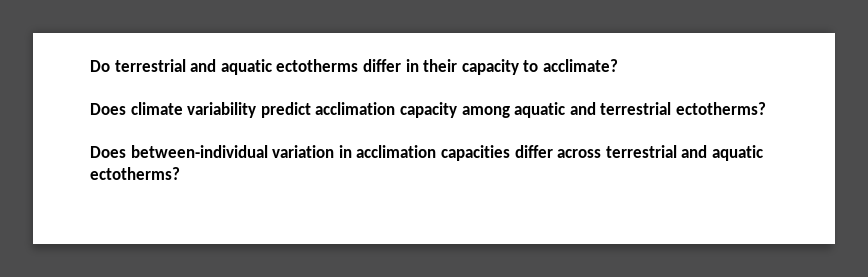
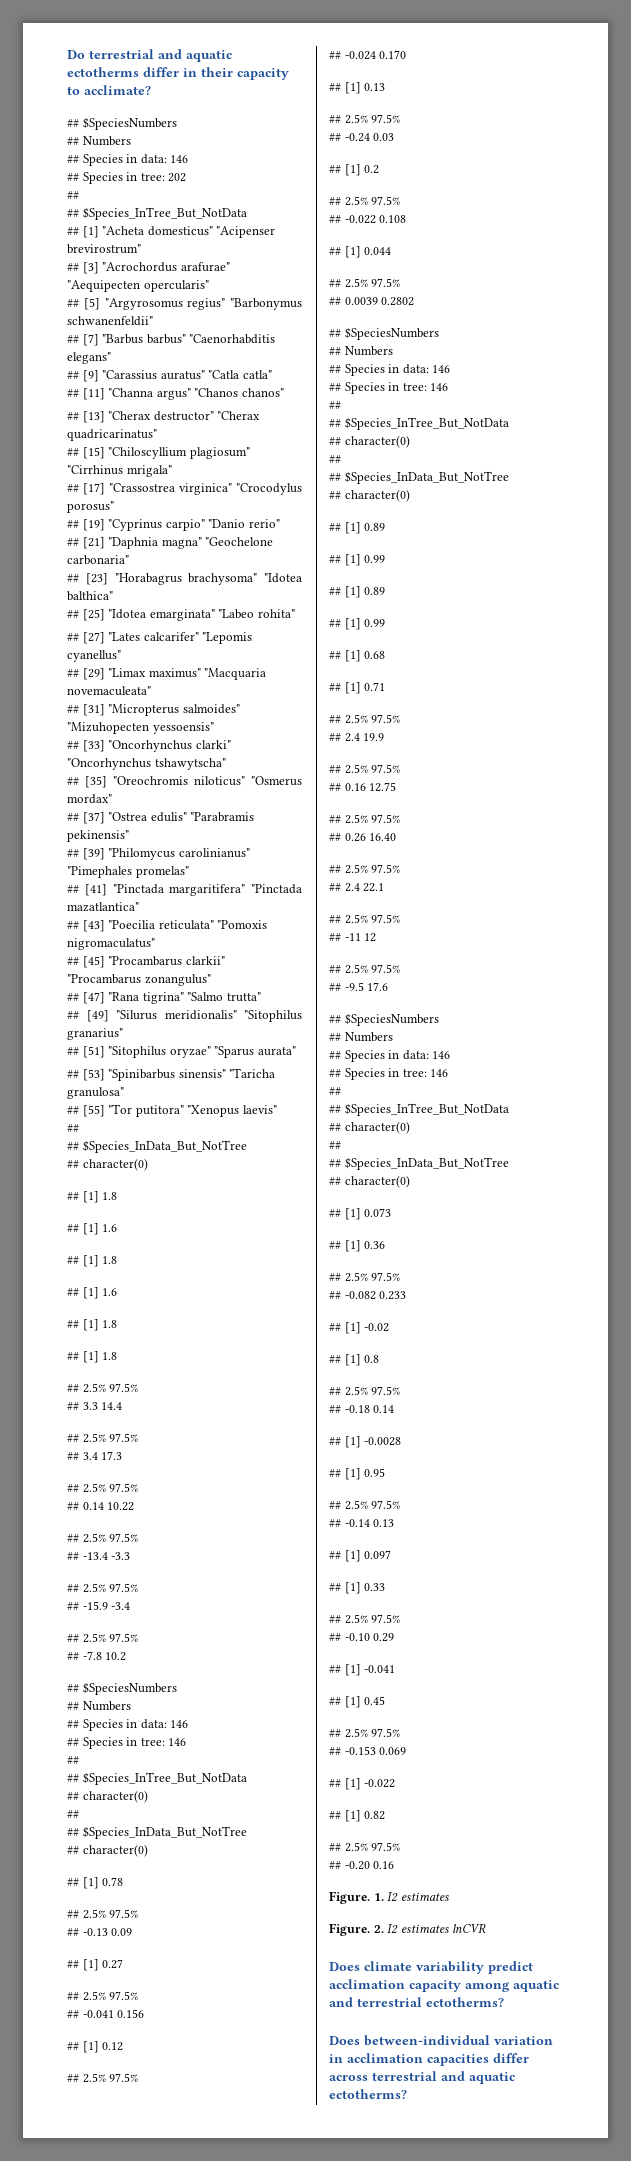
(618, 65) none -> [67,117,177,130] [67,136,131,146] [67,154,189,166] [67,172,187,184] [67,190,79,200] [67,207,247,220] [67,226,276,238] [67,244,141,254] [67,262,230,274] [67,280,209,292] [67,298,302,310] [67,316,153,326] [67,334,276,346] [67,352,111,364] [67,370,272,382] [67,388,284,400] [67,411,261,423] [67,429,157,441] [67,447,250,459] [67,465,172,477] [67,483,302,495] [67,501,114,513] [67,519,280,531] [67,537,274,549] [67,555,129,565] [67,573,302,585] [67,591,113,601] [67,609,295,621] [67,632,253,644] [67,650,121,662] [67,668,267,680] [67,686,151,696] [67,704,240,716] [67,722,214,734] [67,740,231,752] [67,758,226,770] [67,776,302,788] [67,794,112,804] [67,812,255,824] [67,830,129,842] [67,848,250,860] [67,866,189,878] [67,884,302,896] [67,902,139,912] [67,920,268,932] [67,938,155,950] [67,956,225,968] [67,974,211,986] [67,992,261,1004] [67,1010,302,1022] [67,1028,123,1040] [67,1046,296,1058] [67,1068,276,1081] [67,1087,124,1099] [67,1104,277,1117] [67,1123,79,1133] [67,1140,247,1153] [67,1158,148,1171] [67,1191,118,1203] [67,1223,118,1235] [67,1255,118,1267] [67,1287,118,1299] [67,1319,118,1331] [67,1351,118,1363] [67,1383,139,1393] [67,1401,123,1411] [67,1433,139,1443] [67,1451,123,1461] [67,1483,139,1493] [67,1501,135,1511] [67,1533,139,1543] [67,1551,131,1561] [67,1583,139,1593] [67,1601,131,1611] [67,1633,139,1643] [67,1651,127,1661] [67,1682,177,1695] [67,1701,131,1711] [67,1719,189,1731] [67,1737,187,1749] [67,1755,79,1765] [67,1772,247,1785] [67,1790,148,1803] [67,1809,79,1819] [67,1826,247,1839] [67,1844,148,1857] [67,1877,124,1889] [67,1909,139,1919] [67,1927,133,1937] [67,1959,124,1971] [67,1991,139,2001] [67,2009,145,2019] [67,2041,124,2053] [67,2073,139,2083] [329,50,407,60] [329,82,386,94] [329,114,401,124] [329,132,395,142] [329,164,380,176] [329,196,401,206] [329,214,407,224] [329,246,392,258] [329,278,401,288] [329,296,415,306] [329,327,439,340] [329,346,393,356] [329,364,451,376] [329,382,449,394] [329,400,341,410] [329,417,509,430] [329,435,410,448] [329,454,341,464] [329,471,509,484] [329,489,410,502] [329,522,386,534] [329,554,386,566] [329,586,386,598] [329,618,386,630] [329,650,386,662] [329,682,386,694] [329,714,401,724] [329,732,385,742] [329,764,401,774] [329,782,397,792] [329,814,401,824] [329,832,397,842] [329,864,401,874] [329,882,385,892] [329,914,401,924] [329,932,377,942] [329,964,401,974] [329,982,389,992] [329,1013,439,1026] [329,1032,393,1042] [329,1050,451,1062] [329,1068,449,1080] [329,1086,341,1096] [329,1103,509,1116] [329,1121,410,1134] [329,1140,341,1150] [329,1157,509,1170] [329,1175,410,1188] [329,1208,392,1220] [329,1240,386,1252] [329,1272,401,1282] [329,1290,407,1300] [329,1322,390,1334] [329,1354,380,1366] [329,1386,401,1396] [329,1404,395,1414] [329,1436,402,1448] [329,1468,386,1480] [329,1500,401,1510] [329,1518,395,1528] [329,1550,392,1562] [329,1582,386,1594] [329,1614,401,1624] [329,1632,395,1642] [329,1664,396,1676] [329,1696,386,1708] [329,1728,401,1738] [329,1746,407,1756] [329,1778,396,1790] [329,1810,386,1822] [329,1842,401,1852] [329,1860,395,1870] [329,1891,449,1904] [329,1923,487,1936] // ## $SpeciesNumbers // ## Numbers // ## Species in data: 146 // ## Species in tree: 202 // ## // ## $Species_InTree_But_NotData // ## [1] "Acheta domesticus" "Acipenser brevirostrum" // ## [3] "Acrochordus arafurae" "Aequipecten opercularis" // ## [5] "Argyrosomus regius" "Barbonymus schwanenfeldii" // ## [7] "Barbus barbus" "Caenorhabditis elegans" // ## [9] "Carassius auratus" "Catla catla" // ## [11] "Channa argus" "Chanos chanos" // ## [13] "Cherax destructor" "Cherax quadricarinatus" // ## [15] "Chiloscyllium plagiosum" "Cirrhinus mrigala" // ## [17] "Crassostrea virginica" "Crocodylus porosus" // ## [19] "Cyprinus carpio" "Danio rerio" // ## [21] "Daphnia magna" "Geochelone carbonaria" // ## [23] "Horabagrus brachysoma" "Idotea balthica" // ## [25] "Idotea emarginata" "Labeo rohita" // ## [27] "Lates calcarifer" "Lepomis cyanellus" // ## [29] "Limax maximus" "Macquaria novemaculeata" // ## [31] "Micropterus salmoides" "Mizuhopecten yessoensis" // ## [33] "Oncorhynchus clarki" "Oncorhynchus tshawytscha" // ## [35] "Oreochromis niloticus" "Osmerus mordax" // ## [37] "Ostrea edulis" "Parabramis pekinensis" // ## [39] "Philomycus carolinianus" "Pimephales promelas" // ## [41] "Pinctada margaritifera" "Pinctada mazatlantica" // ## [43] "Poecilia reticulata" "Pomoxis nigromaculatus" // ## [45] "Procambarus clarkii" "Procambarus zonangulus" // ## [47] "Rana tigrina" "Salmo trutta" // ## [49] "Silurus meridionalis" "Sitophilus granarius" // ## [51] "Sitophilus oryzae" "Sparus aurata" // ## [53] "Spinibarbus sinensis" "Taricha granulosa" // ## [55] "Tor putitora" "Xenopus laevis" // ## // ## $Species_InData_But_NotTree // ## character(0) // ## [1] 1.8 // ## [1] 1.6 // ## [1] 1.8 // ## [1] 1.6 // ## [1] 1.8 // ## [1] 1.8 // ## 2.5% 97.5% // ## 3.3 14.4 // ## 2.5% 97.5% // ## 3.4 17.3 // ## 2.5% 97.5% // ## 0.14 10.22 // ## 2.5% 97.5% // ## -13.4 -3.3 // ## 2.5% 97.5% // ## -15.9 -3.4 // ## 2.5% 97.5% // ## -7.8 10.2 // ## $SpeciesNumbers // ## Numbers // ## Species in data: 146 // ## Species in tree: 146 // ## // ## $Species_InTree_But_NotData // ## character(0) // ## // ## $Species_InData_But_NotTree // ## character(0) // ## [1] 0.78 // ## 2.5% 97.5% // ## -0.13 0.09 // ## [1] 0.27 // ## 2.5% 97.5% // ## -0.041 0.156 // ## [1] 0.12 // ## 2.5% 97.5% // ## -0.024 0.170 // ## [1] 0.13 // ## 2.5% 97.5% // ## -0.24 0.03 // ## [1] 0.2 // ## 2.5% 97.5% // ## -0.022 0.108 // ## [1] 0.044 // ## 2.5% 97.5% // ## 0.0039 0.2802 // ## $SpeciesNumbers // ## Numbers // ## Species in data: 146 // ## Species in tree: 146 // ## // ## $Species_InTree_But_NotData // ## character(0) // ## // ## $Species_InData_But_NotTree // ## character(0) // ## [1] 0.89 // ## [1] 0.99 // ## [1] 0.89 // ## [1] 0.99 // ## [1] 0.68 // ## [1] 0.71 // ## 2.5% 97.5% // ## 2.4 19.9 // ## 2.5% 97.5% // ## 0.16 12.75 // ## 2.5% 97.5% // ## 0.26 16.40 // ## 2.5% 97.5% // ## 2.4 22.1 // ## 2.5% 97.5% // ## -11 12 // ## 2.5% 97.5% // ## -9.5 17.6 // ## $SpeciesNumbers // ## Numbers // ## Species in data: 146 // ## Species in tree: 146 // ## // ## $Species_InTree_But_NotData // ## character(0) // ## // ## $Species_InData_But_NotTree // ## character(0) // ## [1] 0.073 // ## [1] 0.36 // ## 2.5% 97.5% // ## -0.082 0.233 // ## [1] -0.02 // ## [1] 0.8 // ## 2.5% 97.5% // ## -0.18 0.14 // ## [1] -0.0028 // ## [1] 0.95 // ## 2.5% 97.5% // ## -0.14 0.13 // ## [1] 0.097 // ## [1] 0.33 // ## 2.5% 97.5% // ## -0.10 0.29 // ## [1] -0.041 // ## [1] 0.45 // ## 2.5% 97.5% // ## -0.153 0.069 // ## [1] -0.022 // ## [1] 0.82 // ## 2.5% 97.5% // ## -0.20 0.16 // Figure. 1. I2 estimates // Figure. 2. I2 estimates lnCVR

